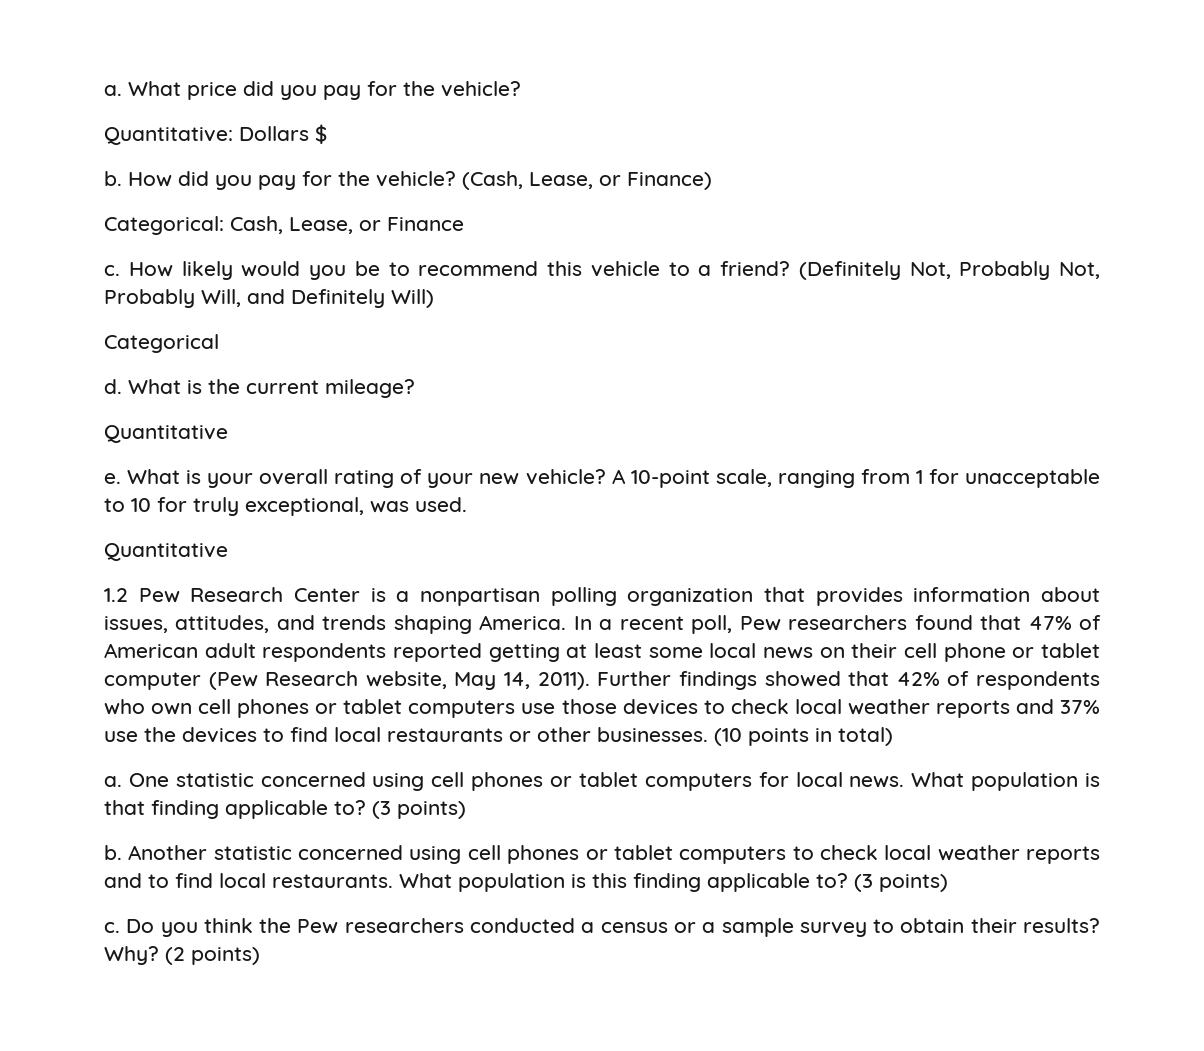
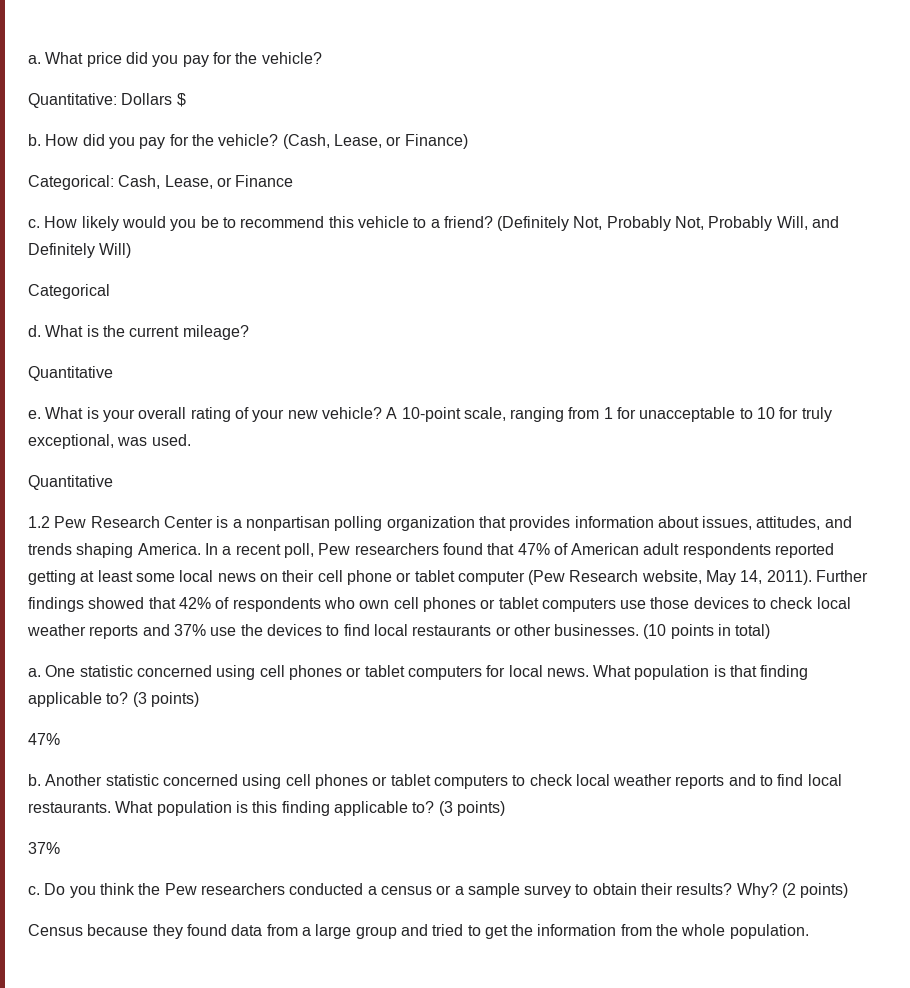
(466, 810) none -> [28,733,60,745] // 47%
(948, 883) none -> [28,842,60,854] // 37%
(260, 956) none -> [28,924,809,939] // Census because they found data from a large group and tried to get the information from the whole population.

